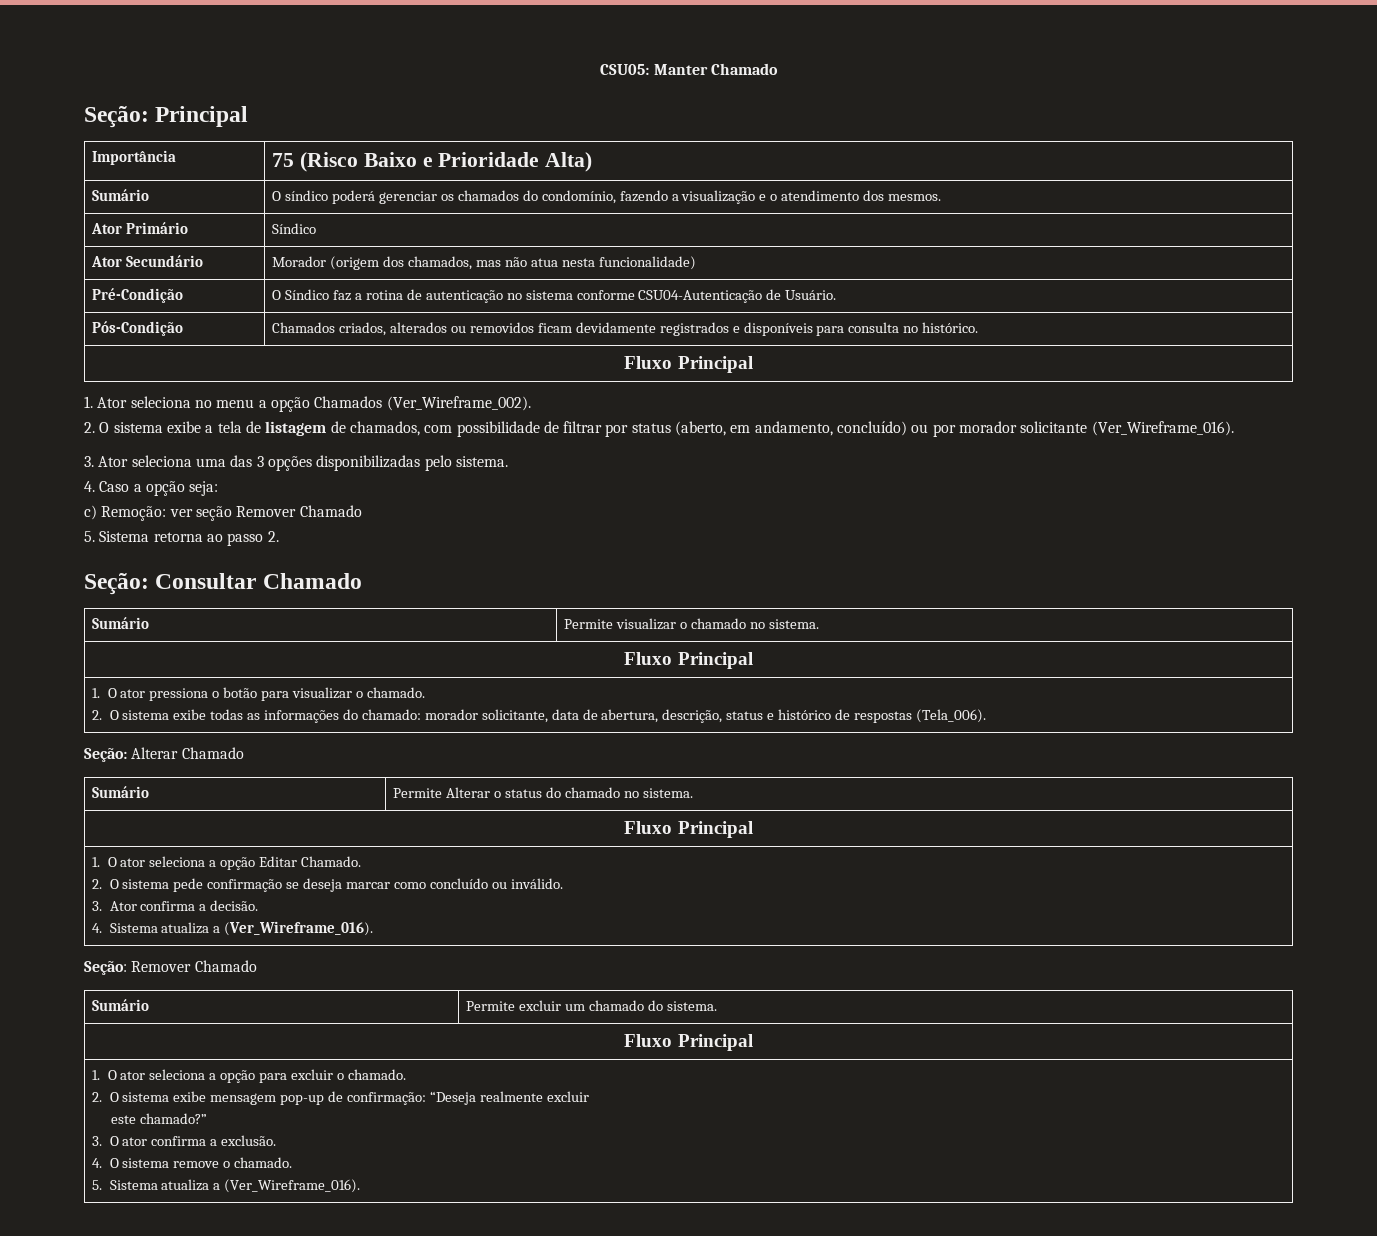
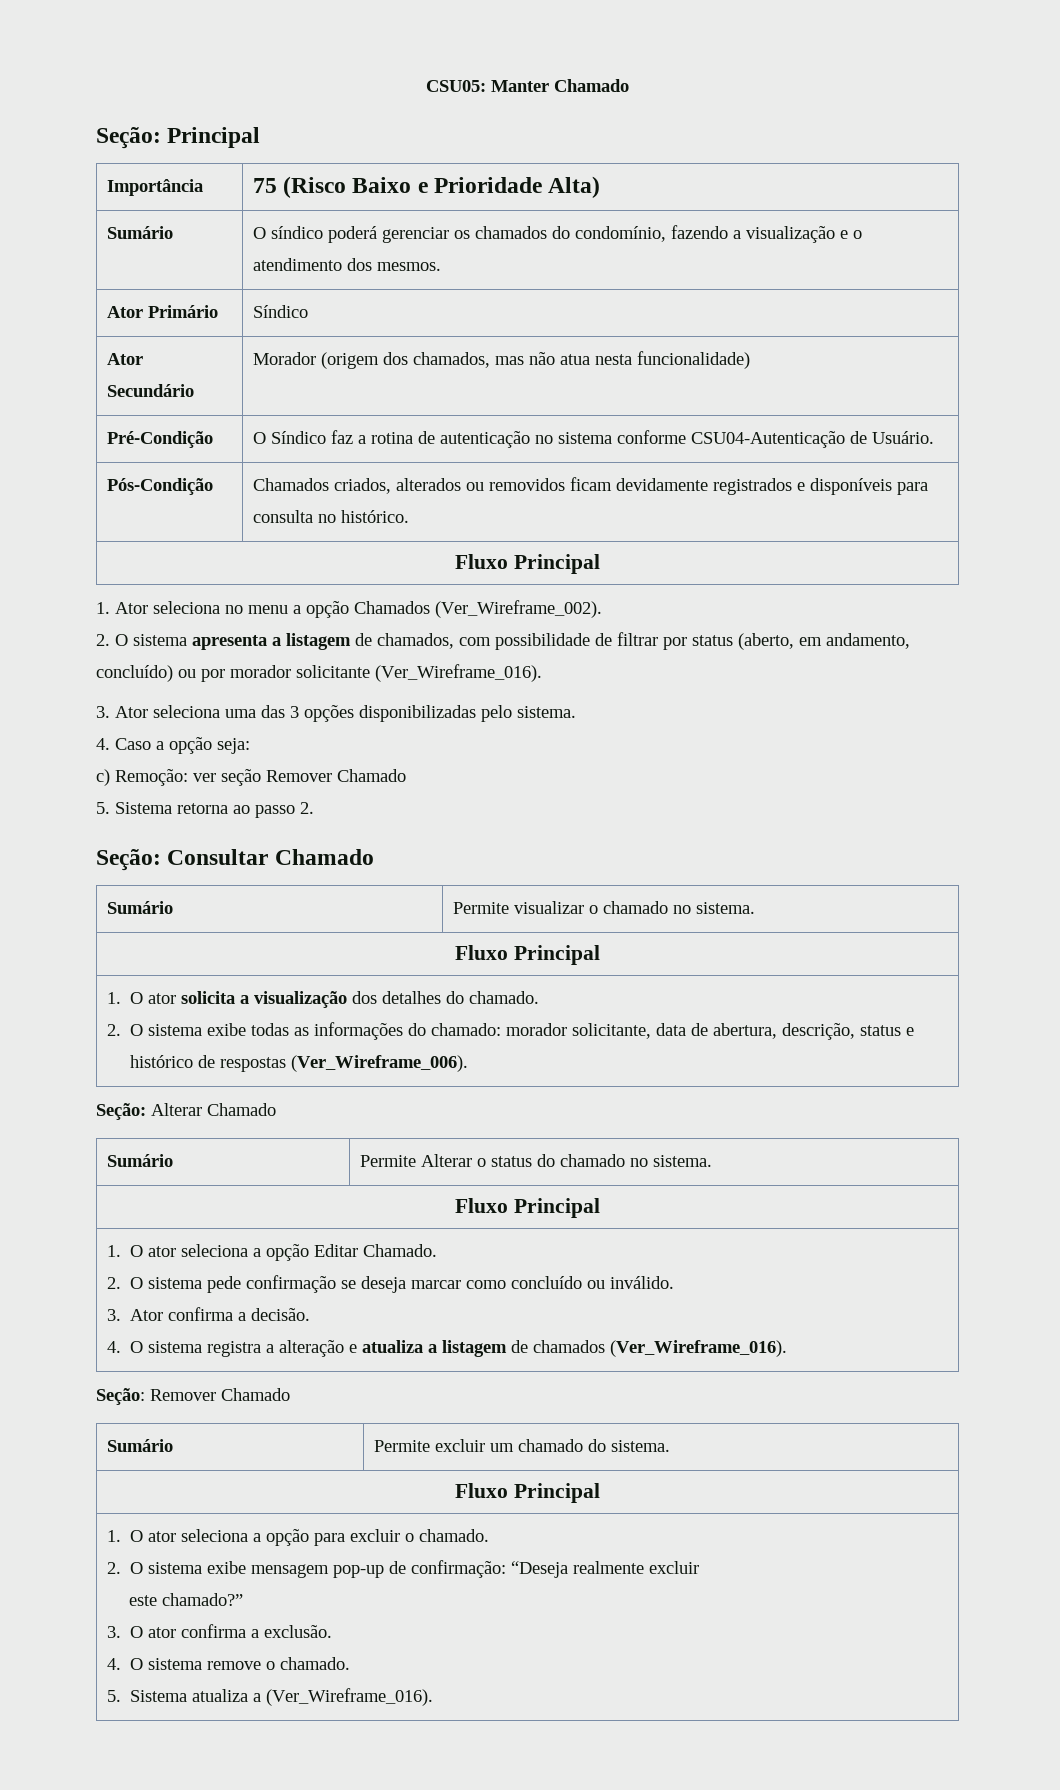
[166,421,261,433] exibe a tela de -> [192,635,281,650] apresenta a
[149,687,363,701] pressiona o botão para visualizar o -> [180,991,464,1008] solicita a visualização dos detalhes do
[915,709,986,723] (Tela_006). -> [290,1055,468,1072] (Ver_Wireframe_006).
[109,922,221,934] Sistema atualiza a -> [129,1340,605,1357] O sistema registra a alteração e atualiza a listagem de chamados

